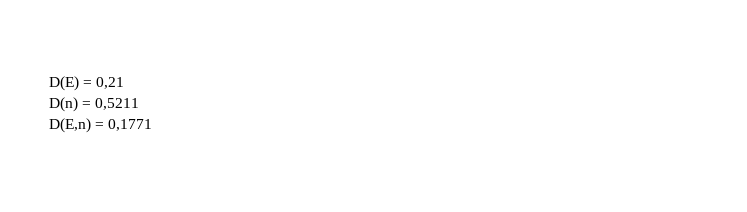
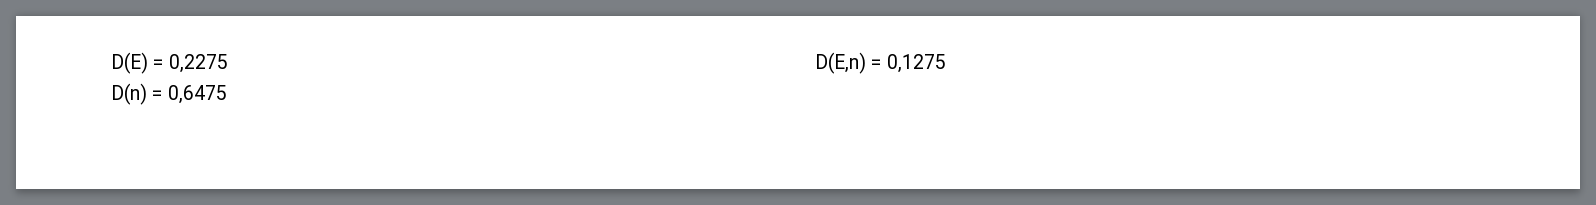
[96,77,125,89] 0,21 -> [168,54,228,73] 0,2275
[95,98,140,110] 0,5211 -> [167,85,227,104] 0,6475
[108,119,153,131] 0,1771 -> [886,54,946,73] 0,1275

